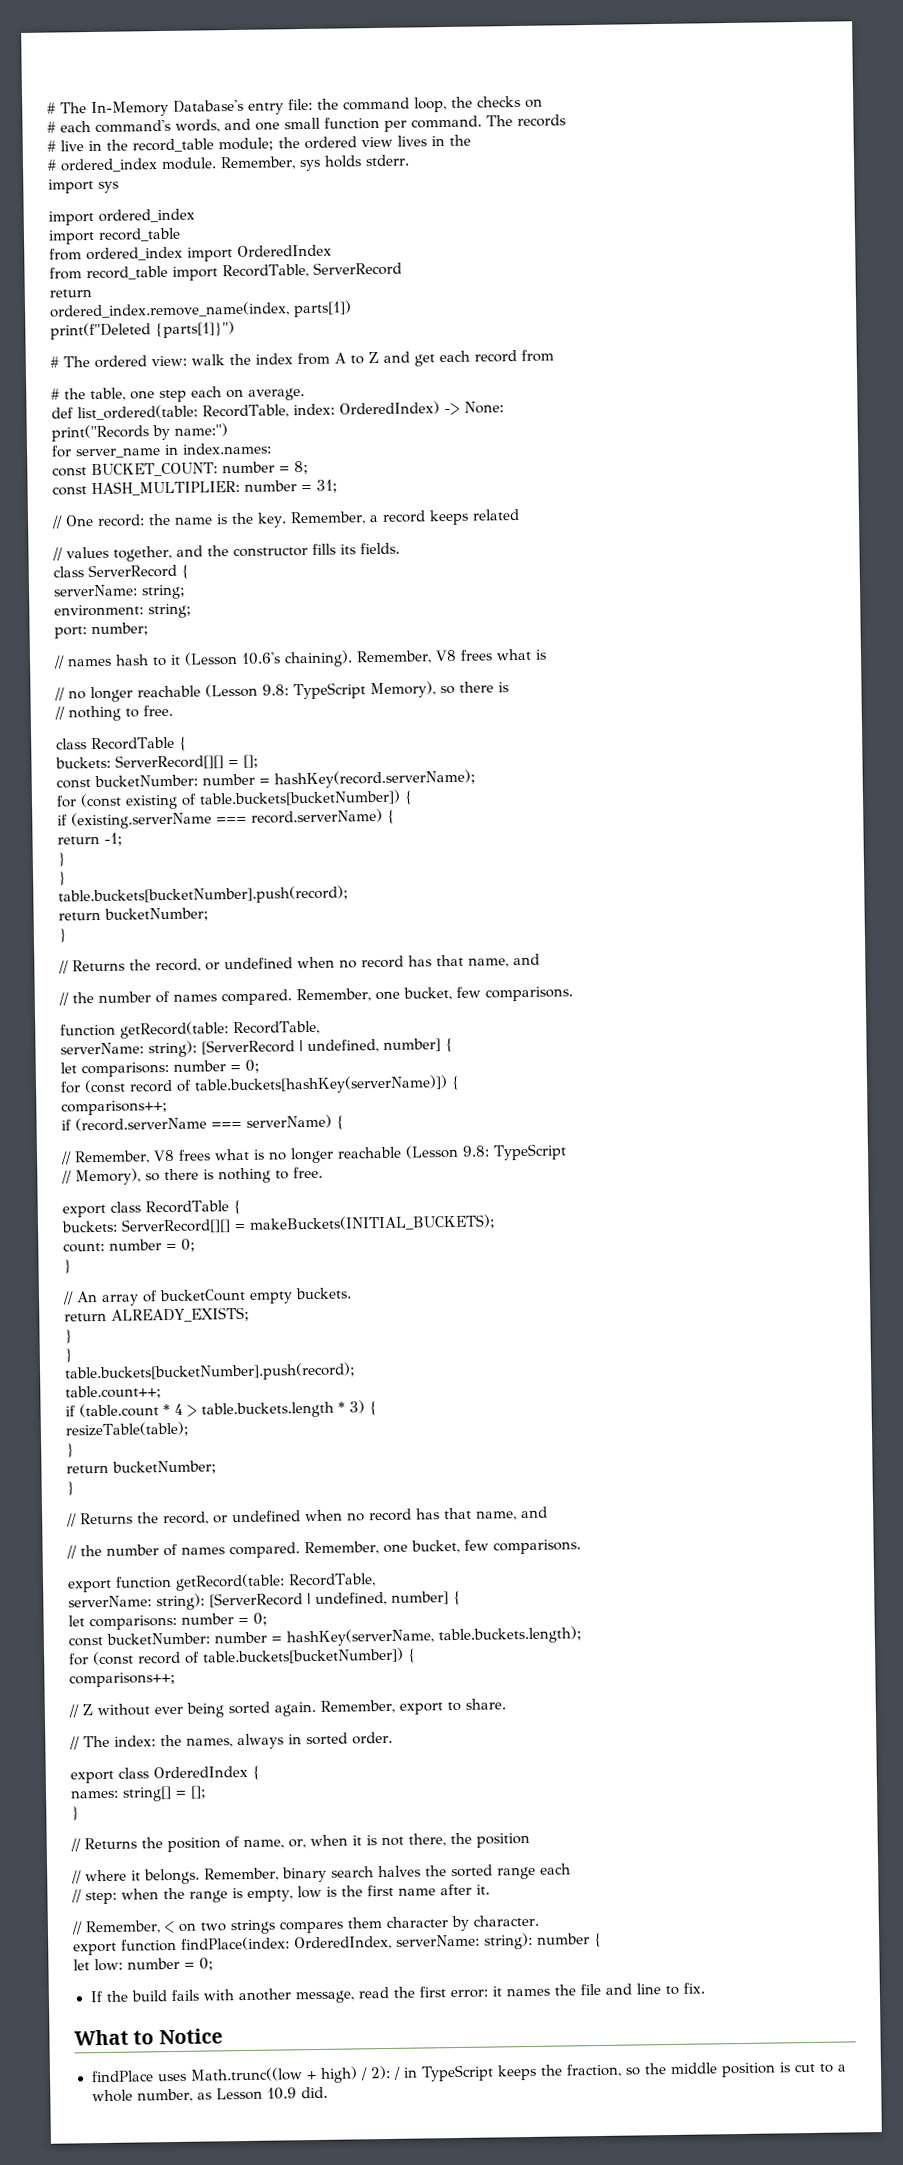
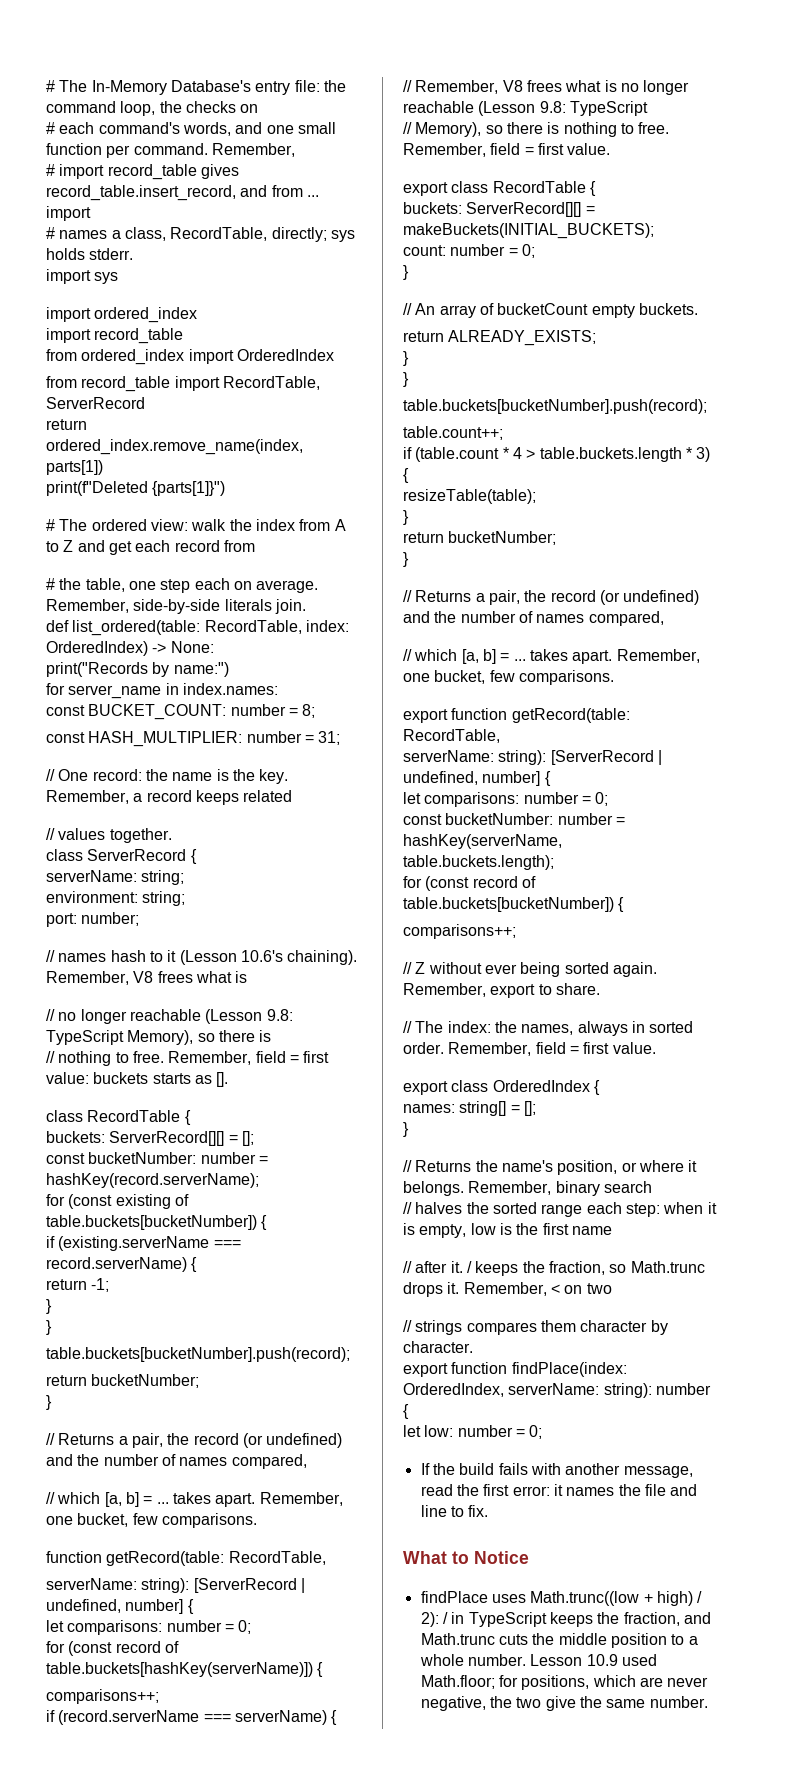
[486,114,566,127] [47,134,471,153] [47,156,296,173] The records // # live in the record_table module; the ordered view lives in the // # ordered_index module. Remember, -> [211,143,295,157] [46,164,239,180] [46,185,319,201] [46,206,91,221] [46,227,327,242] Remember, // # import record_table gives record_table.insert_record, and from ... import // # names a class, RecordTable, directly;
(305, 394) none -> [46,599,306,614] Remember, side-by-side literals join.
[113,542,400,562] together, and the constructor fills its fields. -> [109,828,172,843] together.
(173, 710) none -> [168,1051,330,1065] [46,1072,229,1087] Remember, field = first value: buckets starts as [].
[129,953,540,973] [58,989,292,1006] the record, or undefined when no record has that name, and // // the number of names compared. -> [118,1433,343,1448] [46,1454,307,1469] [46,1492,256,1507] a pair, the record (or undefined) and the number of names compared, // // which [a, b] = ... takes apart.
(323, 1172) none -> [403,143,611,157] Remember, field = first value.
[137,1506,548,1526] [66,1542,300,1559] the record, or undefined when no record has that name, and // // the number of names compared. -> [475,590,700,605] [403,611,664,626] [403,649,613,664] a pair, the record (or undefined) and the number of names compared, // // which [a, b] = ... takes apart.
(393, 1738) none -> [448,1042,656,1056] Remember, field = first value.
[167,1832,530,1853] [71,1870,82,1884] position of name, or, when it is not there, the position // // -> [501,1160,637,1175] name's position, or
(374, 1872) none -> [403,1202,412,1214] // //
[71,1889,82,1903] // // -> (622, 1208) none
[163,1887,228,1903] the range -> [707,1202,717,1214] it
(436, 1891) none -> [403,1261,412,1273] // //
[71,1921,83,1935] // // -> [466,1261,705,1276] [403,1282,460,1297] / keeps the fraction, so Math.trunc drops it.
(226, 1927) none -> [403,1320,412,1332] // //
[625,2067,642,2076] so -> [683,1612,711,1624] [420,1633,528,1645] and Math.trunc cuts
[779,2062,817,2073] is cut -> (667, 1640) none
[136,2086,328,2103] number, as Lesson 10.9 did. -> [467,1654,657,1666] [420,1675,709,1690] [420,1696,708,1711] number. Lesson 10.9 used Math.floor; for positions, which are never negative, the two give the same number.

